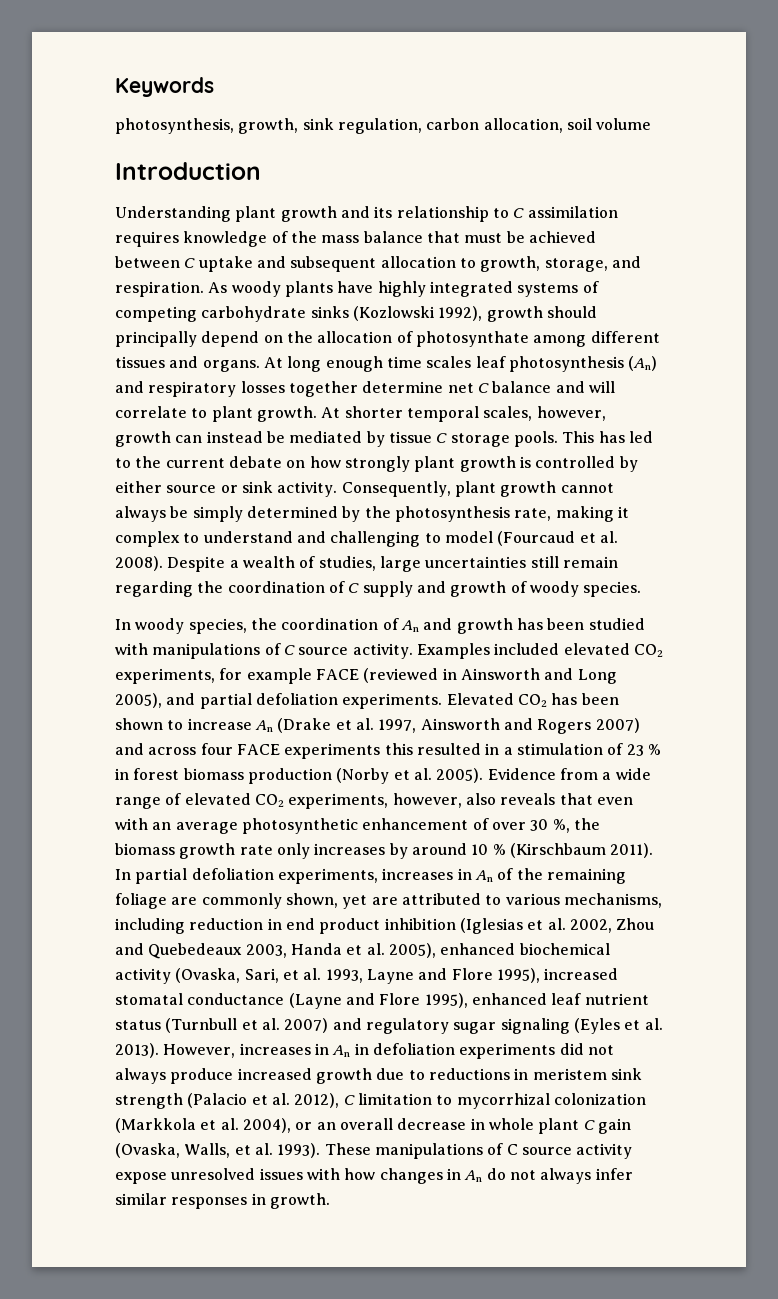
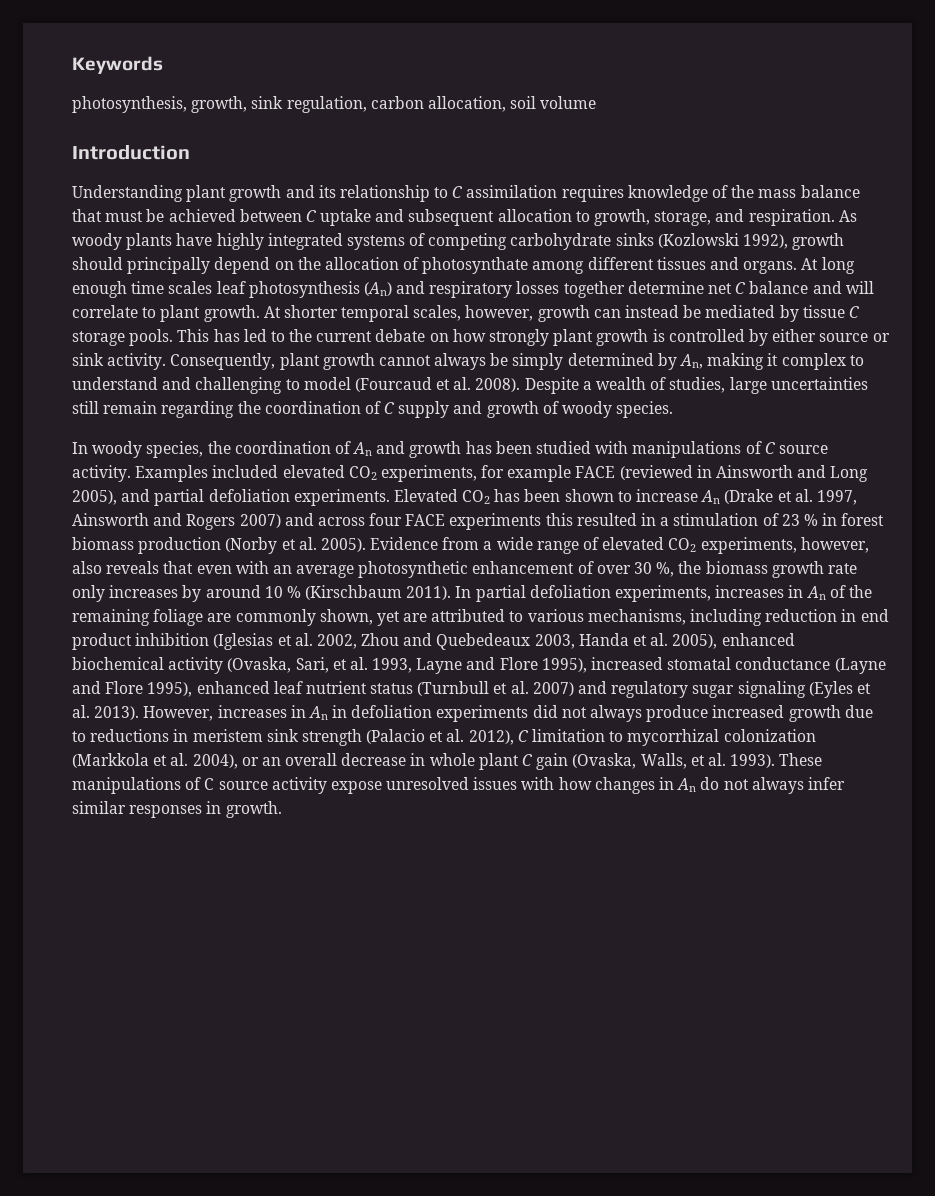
[364,506,552,522] the photosynthesis rate, -> [680,354,704,369] An,

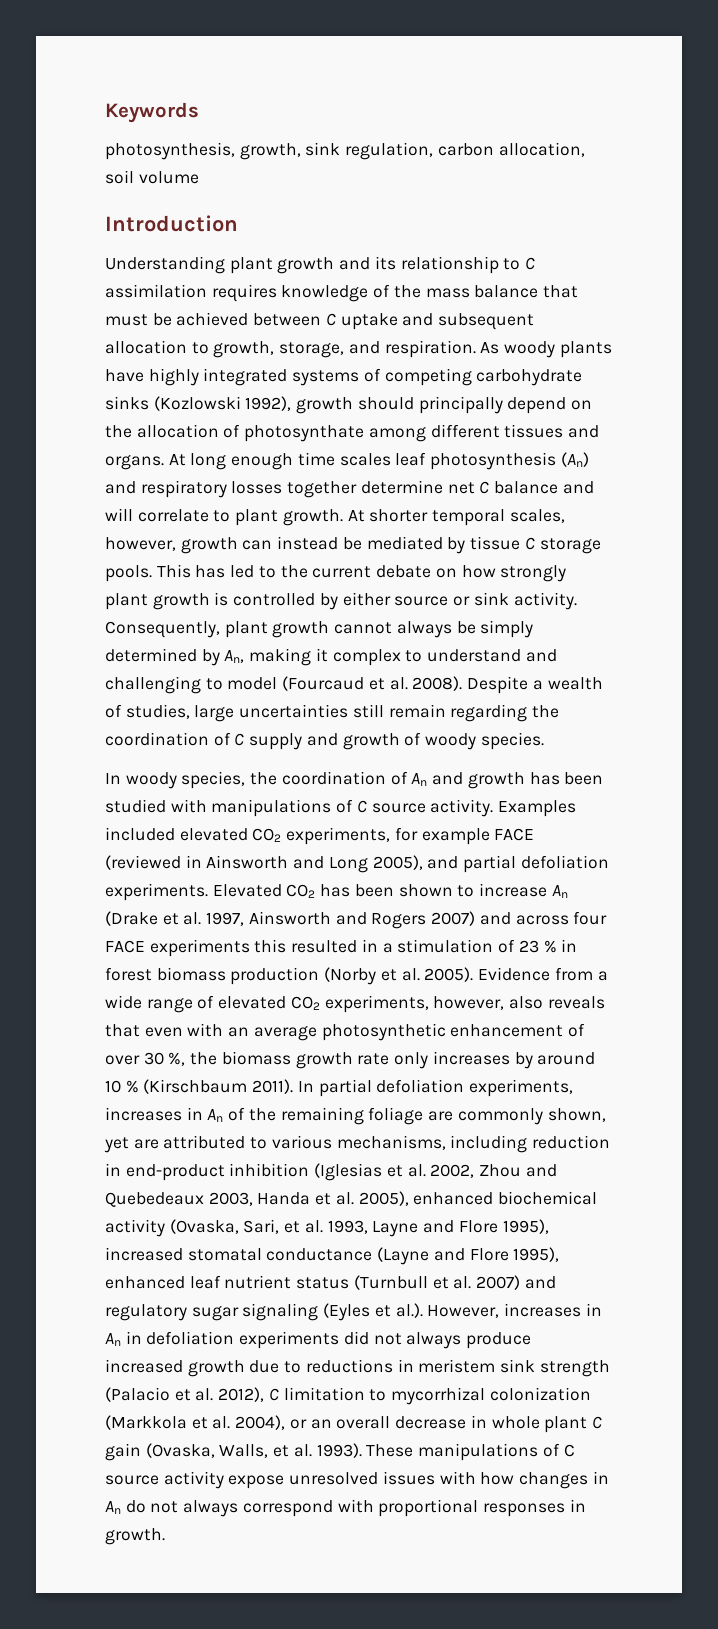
[860,609,889,622] [72,633,132,650] end product -> [125,1164,225,1181] end-product
[72,705,140,720] al. 2013). -> [395,1303,423,1318] al.).
[807,777,845,790] [72,801,126,814] infer similar -> [242,1499,479,1517] correspond with proportional

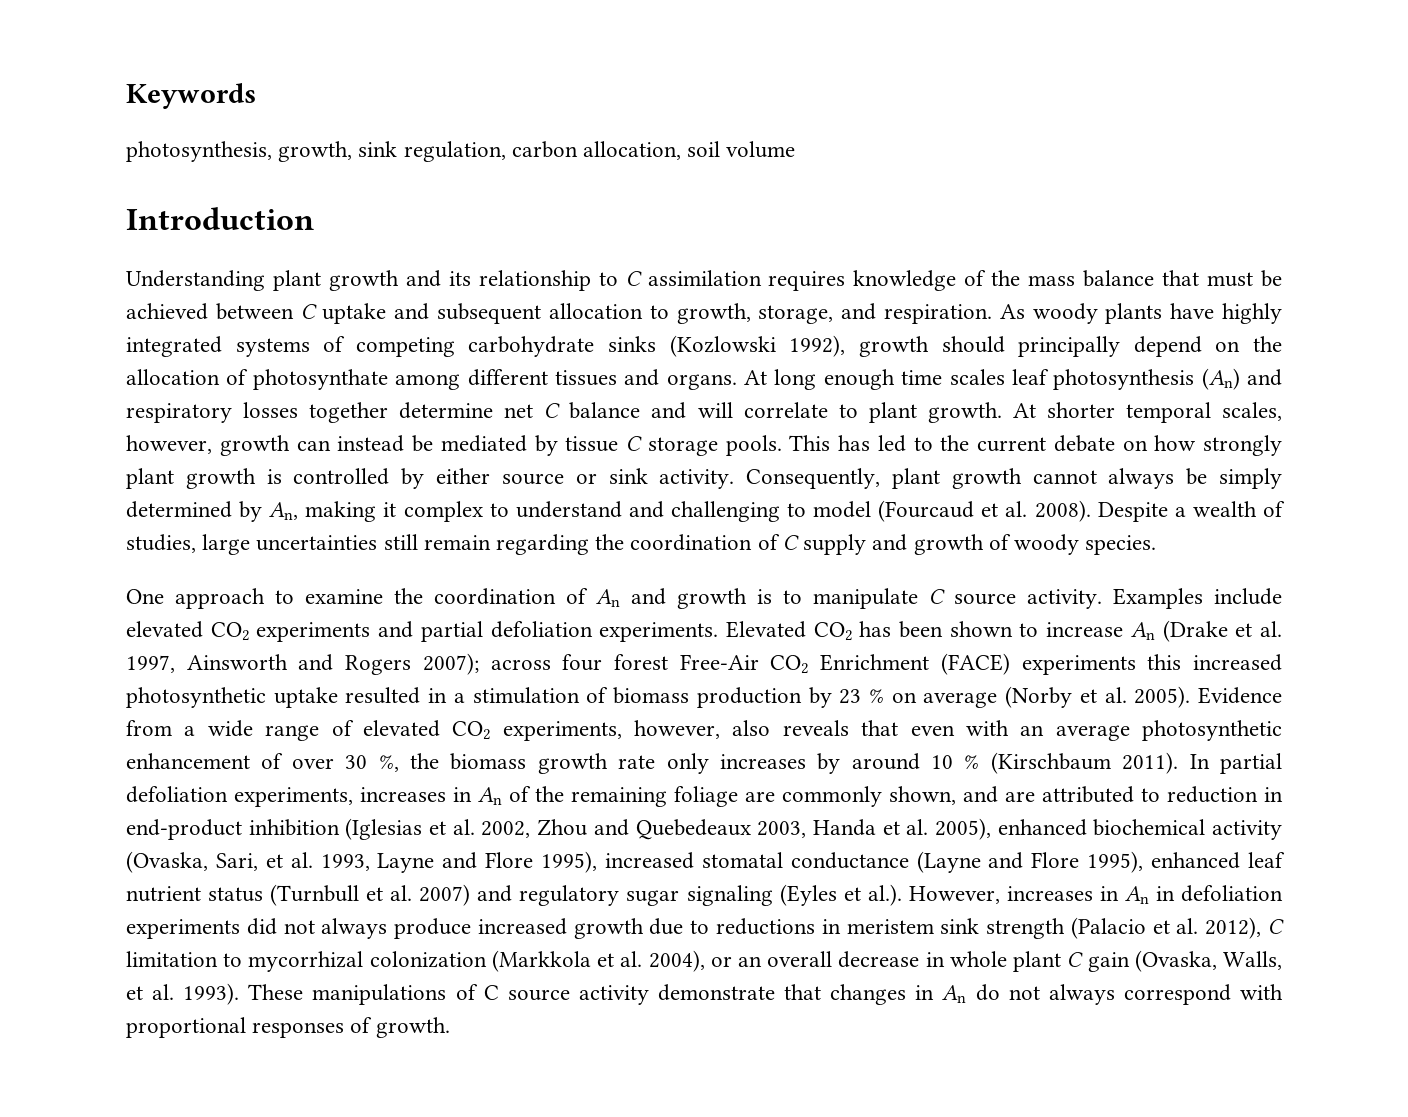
[105,771,246,789] In woody species, -> [126,588,383,609] One approach to examine
[529,772,604,785] [105,799,354,817] has been studied with manipulations of -> [757,588,918,609] is to manipulate
[105,827,535,845] [105,855,423,873] included elevated CO2 experiments, for example FACE (reviewed in Ainsworth and Long 2005), -> [1214,588,1282,605] [126,621,371,642] include elevated CO2 experiments
[431,911,608,926] [105,939,287,957] 2007) and across four FACE experiments this -> [422,653,1282,675] [126,687,338,708] 2007); across four forest Free-Air CO2 Enrichment (FACE) experiments this increased photosynthetic uptake
[518,939,578,953] [105,967,320,985] 23 % in forest biomass production -> [613,687,998,708] biomass production by 23 % on average
[104,1137,129,1153] yet -> [963,786,998,803] and
[271,1135,528,1153] various mechanisms, including -> (1160, 795) none
[228,1471,515,1489] expose unresolved issues with how -> [657,984,822,1001] demonstrate that
[569,1499,586,1512] in -> [350,1017,373,1033] of

